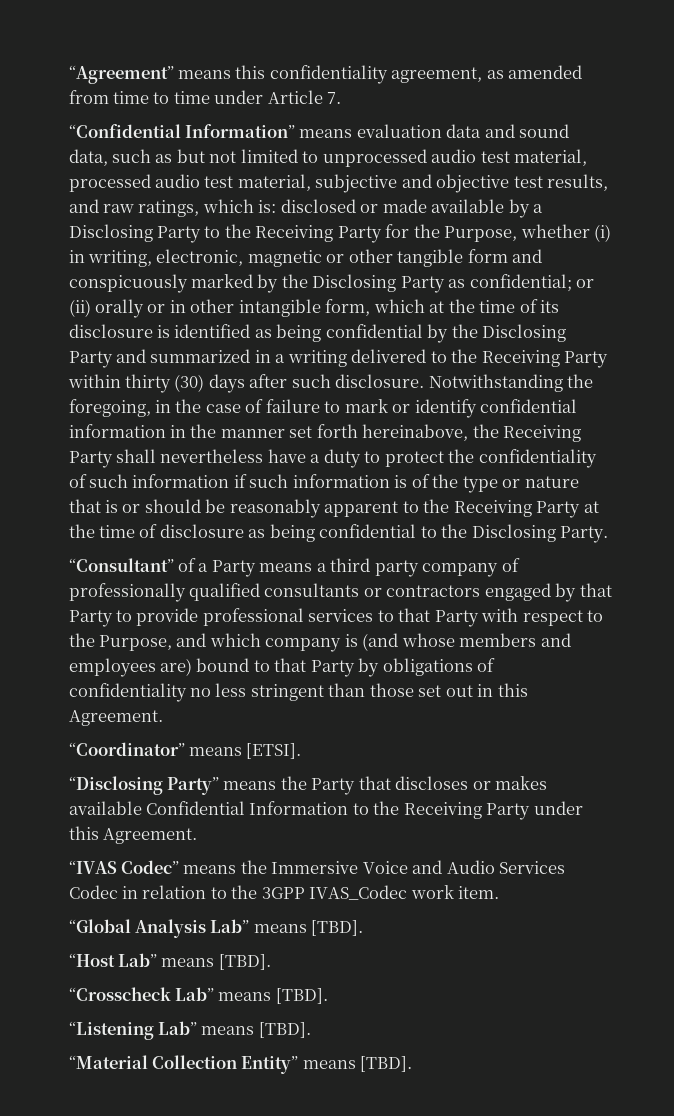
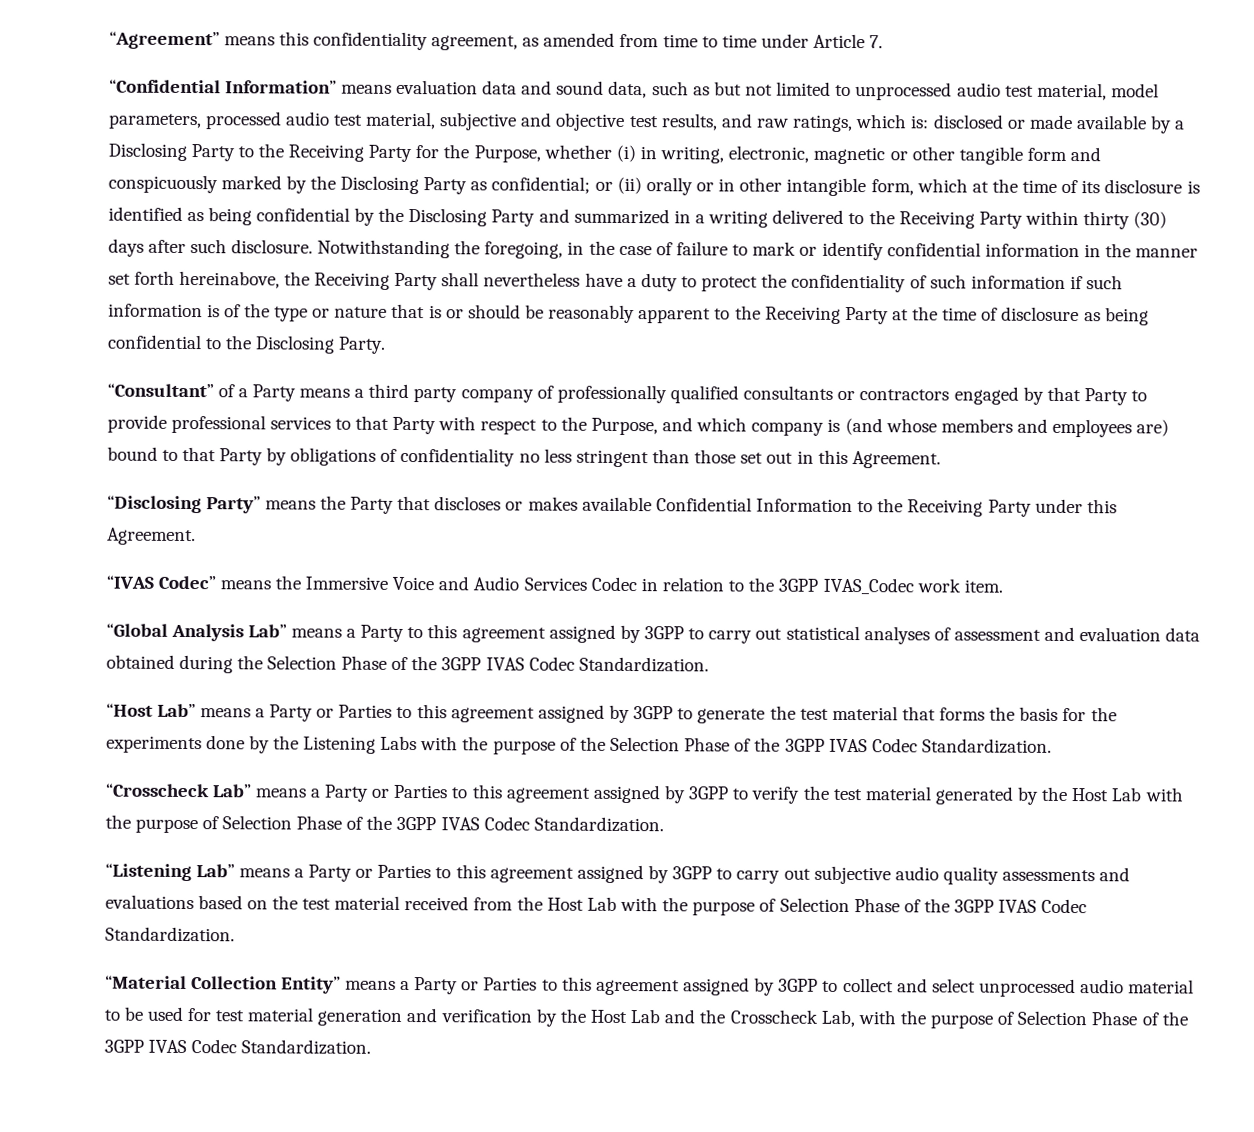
(588, 157) none -> [1110,83,1159,98] [107,113,202,130] model parameters,
[68,742,302,759] // “Coordinator” means [ETSI]. -> (941, 460) none
[311,920,364,936] [68,953,271,970] [68,987,328,1004] [68,1021,311,1040] [68,1055,413,1074] [TBD]. // “Host Lab” means [TBD]. // “Crosscheck Lab” means [TBD]. // “Listening Lab” means [TBD]. // “Material Collection Entity” means [TBD]. -> [346,624,1201,645] [105,654,709,674] [105,703,1117,724] [105,735,1052,755] [104,783,1184,805] [104,814,664,834] [104,863,1131,885] [104,894,1088,916] [104,926,235,943] [104,975,1195,998] [103,1006,1188,1029] [103,1039,371,1055] a Party to this agreement assigned by 3GPP to carry out statistical analyses of assessment and evaluation data obtained during the Selection Phase of the 3GPP IVAS Codec Standardization. // “Host Lab” means a Party or Parties to this agreement assigned by 3GPP to generate the test material that forms the basis for the experiments done by the Listening Labs with the purpose of the Selection Phase of the 3GPP IVAS Codec Standardization. // “Crosscheck Lab” means a Party or Parties to this agreement assigned by 3GPP to verify the test material generated by the Host Lab with the purpose of Selection Phase of the 3GPP IVAS Codec Standardization. // “Listening Lab” means a Party or Parties to this agreement assigned by 3GPP to carry out subjective audio quality assessments and evaluations based on the test material received from the Host Lab with the purpose of Selection Phase of the 3GPP IVAS Codec Standardization. // “Material Collection Entity” means a Party or Parties to this agreement assigned by 3GPP to collect and select unprocessed audio material to be used for test material generation and verification by the Host Lab and the Crosscheck Lab, with the purpose of Selection Phase of the 3GPP IVAS Codec Standardization.

